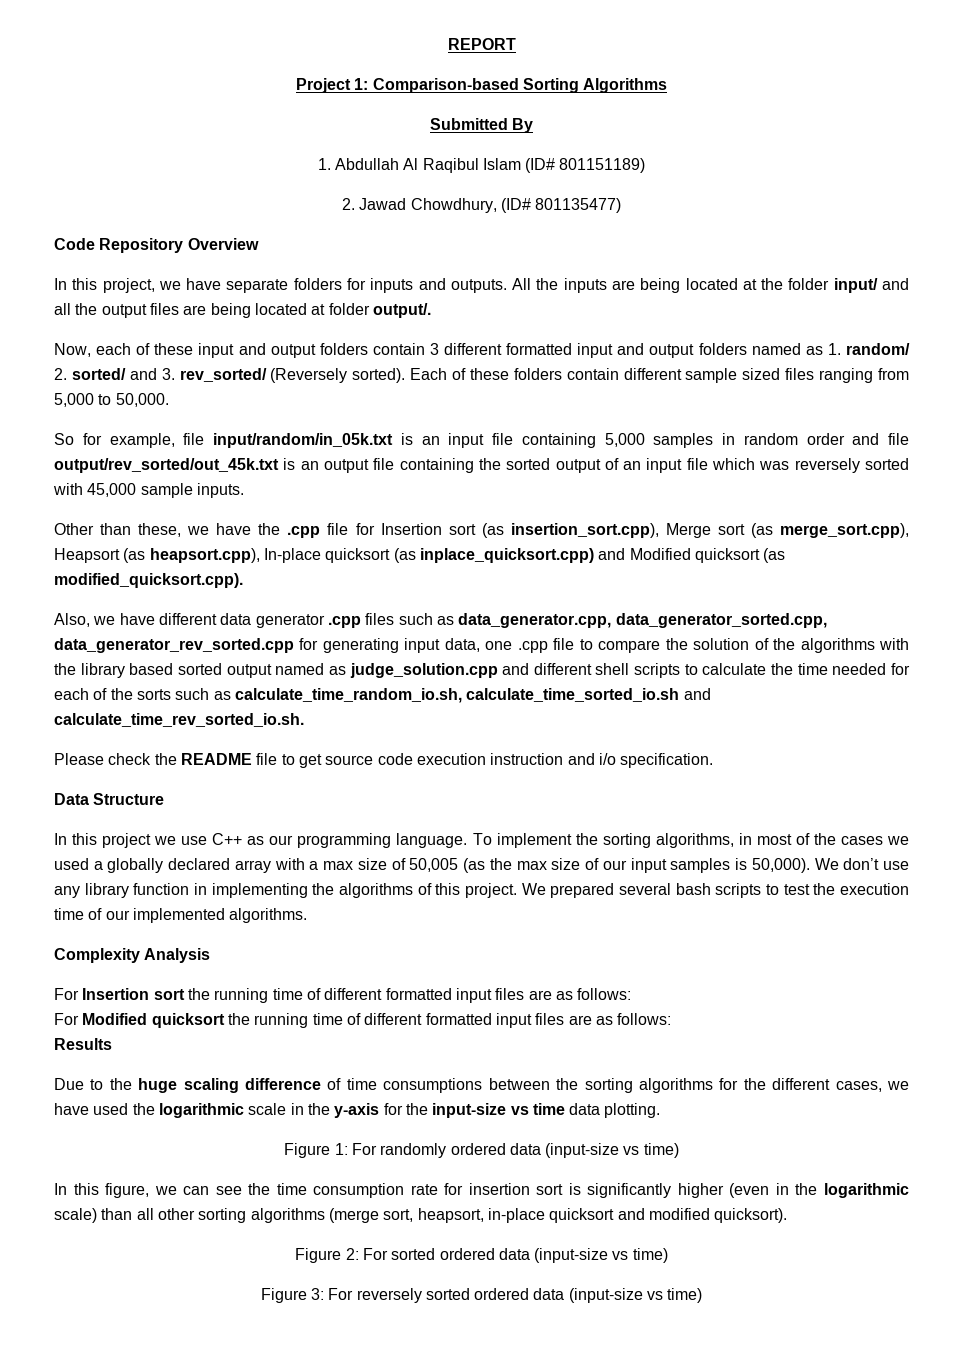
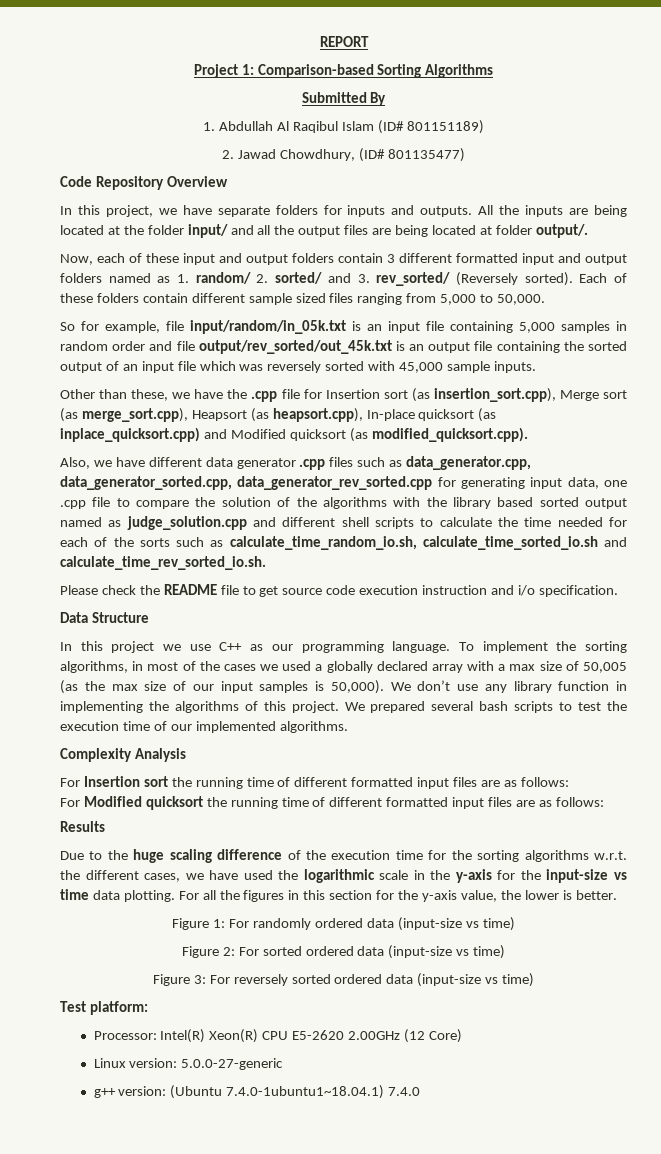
[346,1078,550,1093] time consumptions between -> [306,850,447,860] the execution time for
[719,1078,739,1090] for -> [594,851,628,860] w.r.t.
(661, 1110) none -> [178,890,617,902] For all the figures in this section for the y-axis value, the lower is better.
[54,1183,909,1198] [54,1208,788,1223] // In this figure, we can see the time consumption rate for insertion sort is significantly higher (even in the logarithmic scale) than all other sorting algorithms (merge sort, heapsort, in-place quicksort and modified quicksort). -> (515, 924) none
(703, 1295) none -> [60,1001,148,1015] [93,1029,462,1043] [93,1058,284,1070] [93,1085,421,1099] // Test platform: // Processor: Intel(R) Xeon(R) CPU E5-2620 2.00GHz (12 Core) // Linux version: 5.0.0-27-generic // g++ version: (Ubuntu 7.4.0-1ubuntu1~18.04.1) 7.4.0

